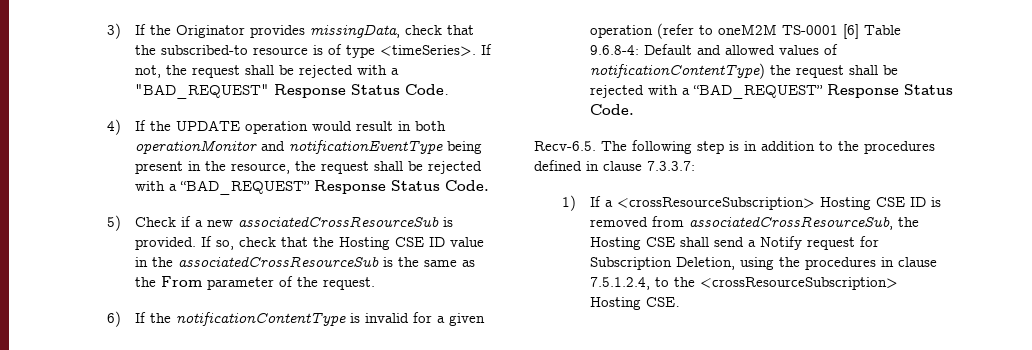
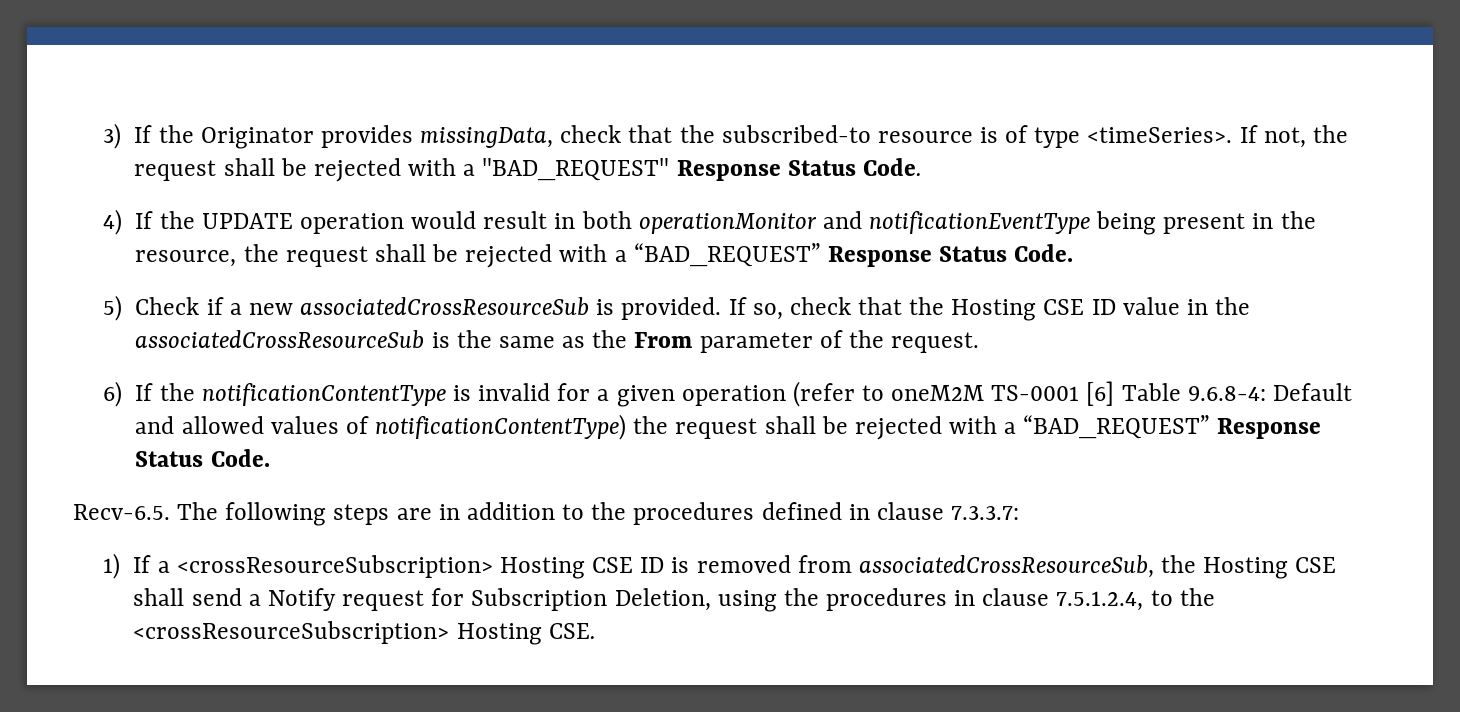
[697,141,739,154] step is -> [333,504,432,525] steps are

